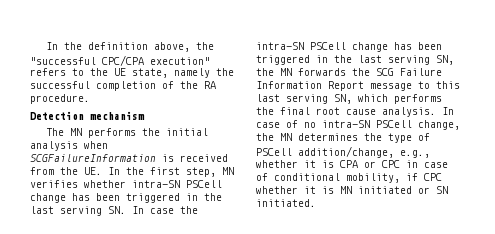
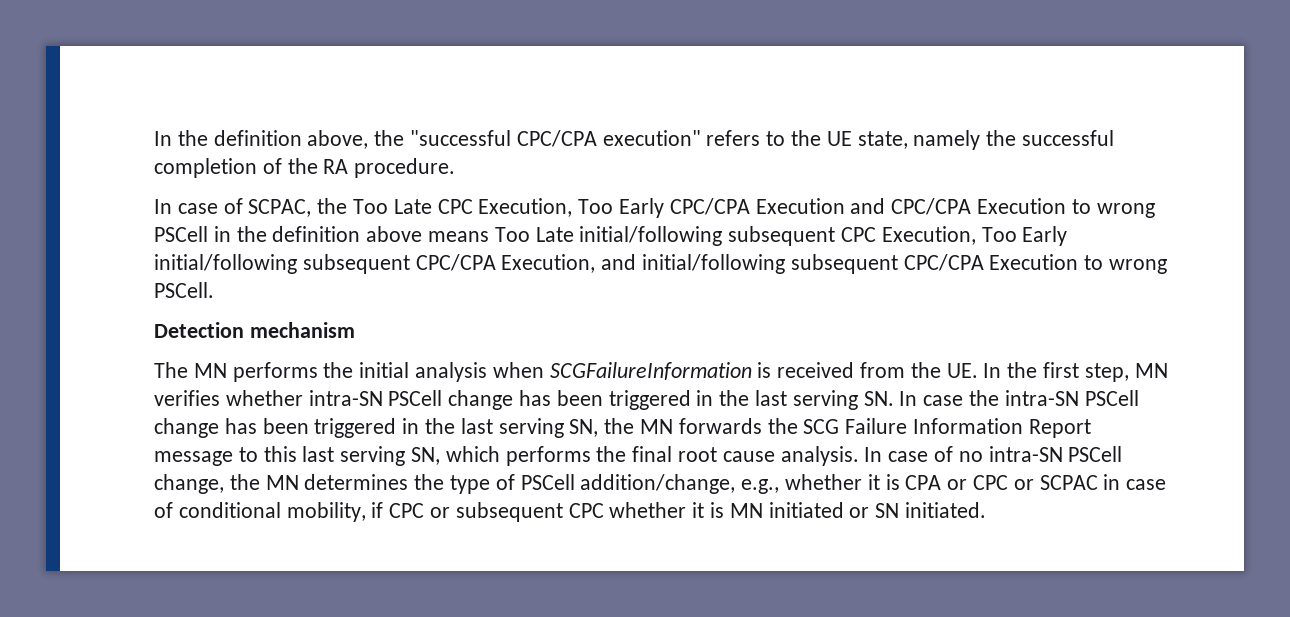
(90, 99) none -> [154,198,1155,218] [154,226,1068,246] [154,254,1168,274] [154,282,214,298] // In case of SCPAC, the Too Late CPC Execution, Too Early CPC/CPA Execution and CPC/CPA Execution to wrong PSCell in the definition above means Too Late initial/following subsequent CPC Execution, Too Early initial/following subsequent CPC/CPA Execution, and initial/following subsequent CPC/CPA Execution to wrong PSCell.
(400, 164) none -> [1013,475,1098,490] or SCPAC
(442, 177) none -> [430,502,604,522] or subsequent CPC

